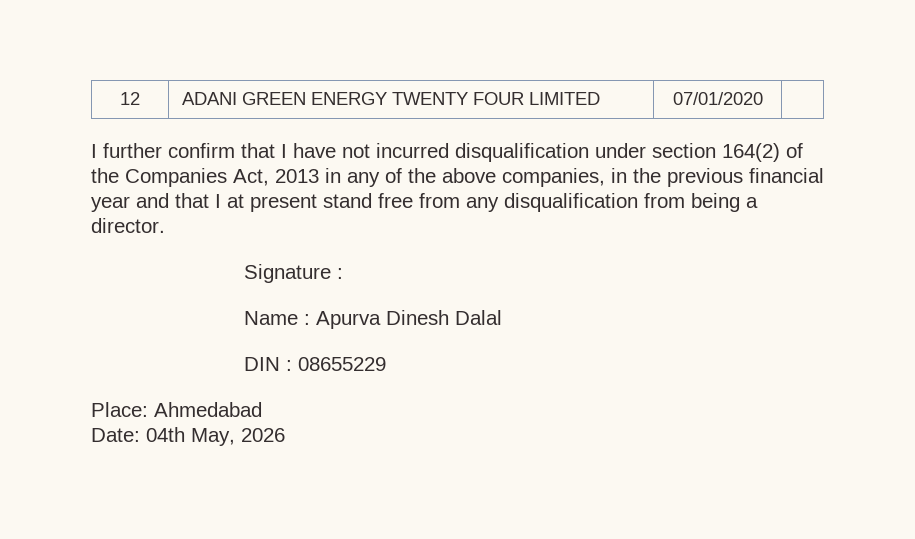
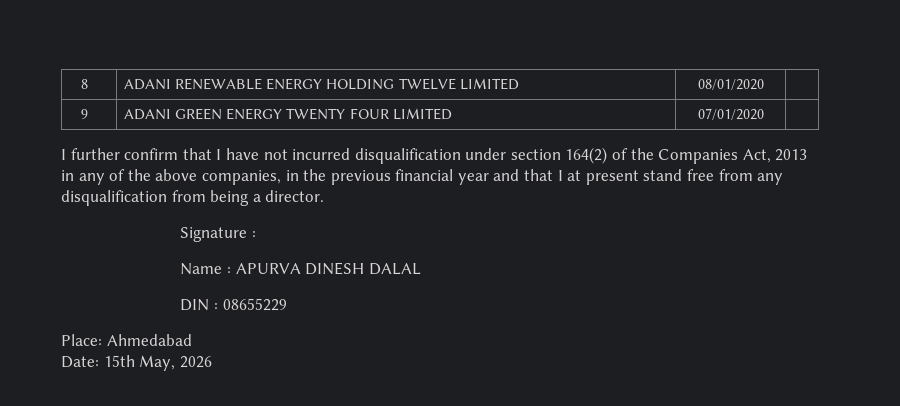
[120,92,141,105] 12 -> [80,79,88,89] [123,78,519,90] [697,79,764,90] [80,109,88,119] 8 | ADANI RENEWABLE ENERGY HOLDING TWELVE LIMITED | 08/01/2020 | // 9
[316,310,503,329] Apurva Dinesh Dalal -> [235,262,421,275] APURVA DINESH DALAL
[146,427,185,442] 04th -> [103,355,135,367] 15th

